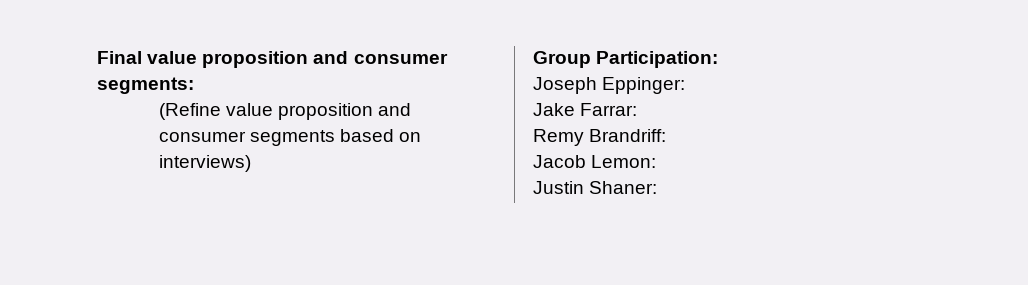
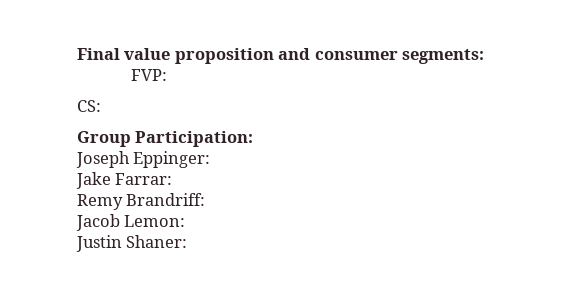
[158,103,411,120] [158,129,421,146] [158,155,251,172] (Refine value proposition and consumer segments based on interviews) -> [131,69,168,81] [77,100,101,112] FVP: // CS:

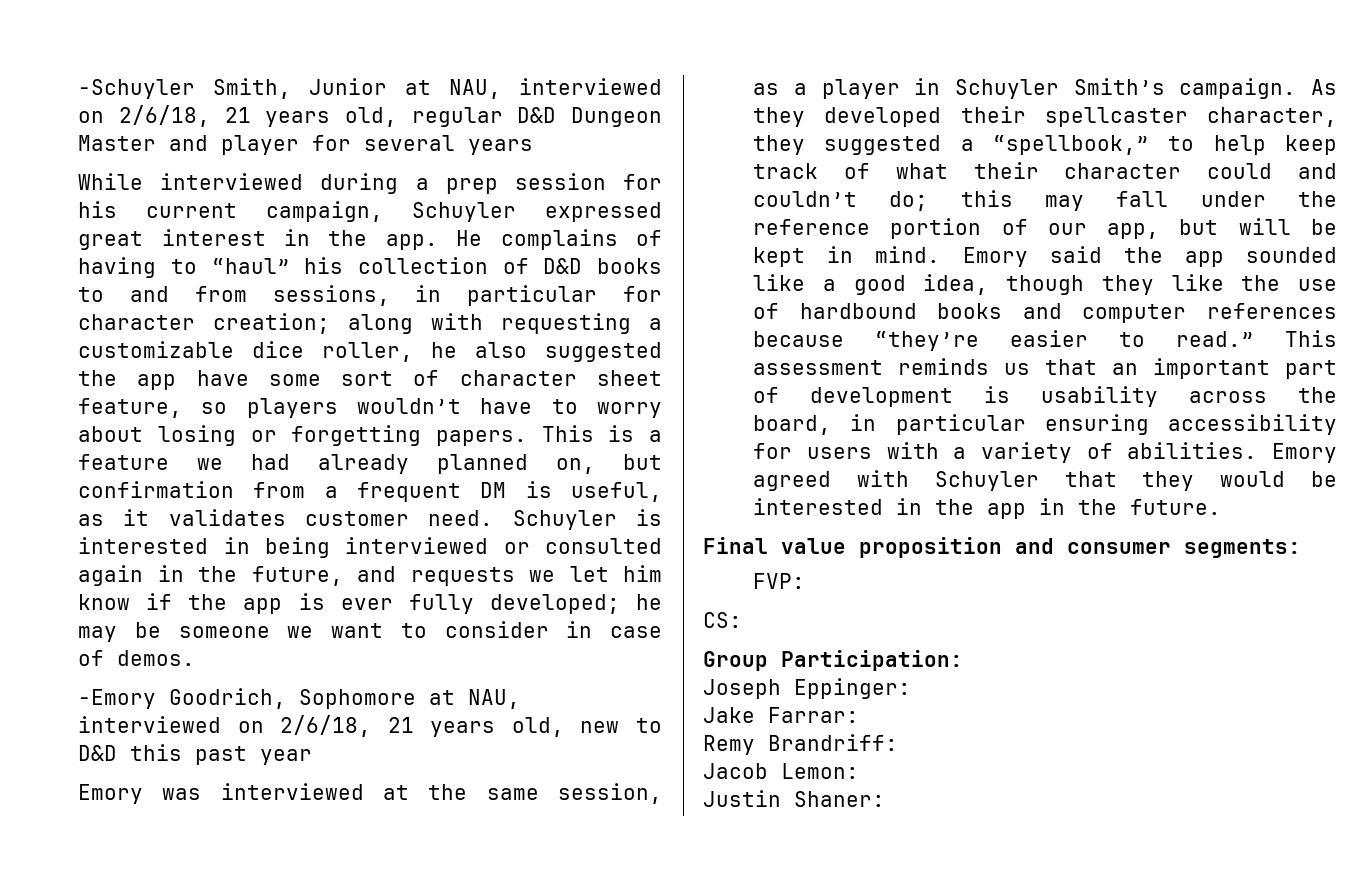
(77, 54) none -> [78,78,662,99] [78,105,662,127] [78,135,534,155] [78,173,662,194] [78,201,662,222] [78,229,663,250] [78,257,662,278] [78,285,662,306] [78,313,662,334] [78,341,662,362] [78,370,662,390] [78,398,662,418] [78,425,662,446] [78,454,662,474] [78,481,662,502] [78,509,662,530] [78,537,662,558] [78,565,663,586] [78,593,663,614] [78,621,663,642] [78,650,196,666] [78,688,521,709] [78,715,662,737] [78,744,313,765] [78,783,662,804] [753,78,1337,99] [753,106,1337,127] [753,135,1337,155] [753,162,1337,179] [753,190,1337,211] [753,218,1337,239] [753,246,1337,267] [753,274,1337,295] [753,303,1337,323] [753,330,1337,351] [753,358,1337,379] [753,386,1337,407] [753,414,1337,435] [753,442,1337,463] [753,470,1337,491] [753,498,1222,519] -Schuyler Smith, Junior at NAU, interviewed on 2/6/18, 21 years old, regular D&D Dungeon Master and player for several years // While interviewed during a prep session for his current campaign, Schuyler expressed great interest in the app. He complains of having to “haul” his collection of D&D books to and from sessions, in particular for character creation; along with requesting a customizable dice roller, he also suggested the app have some sort of character sheet feature, so players wouldn’t have to worry about losing or forgetting papers. This is a feature we had already planned on, but confirmation from a frequent DM is useful, as it validates customer need. Schuyler is interested in being interviewed or consulted again in the future, and requests we let him know if the app is ever fully developed; he may be someone we want to consider in case of demos. // -Emory Goodrich, Sophomore at NAU, interviewed on 2/6/18, 21 years old, new to D&D this past year // Emory was interviewed at the same session, as a player in Schuyler Smith’s campaign. As they developed their spellcaster character, they suggested a “spellbook,” to help keep track of what their character could and couldn’t do; this may fall under the reference portion of our app, but will be kept in mind. Emory said the app sounded like a good idea, though they like the use of hardbound books and computer references because “they’re easier to read.” This assessment reminds us that an important part of development is usability across the board, in particular ensuring accessibility for users with a variety of abilities. Emory agreed with Schuyler that they would be interested in the app in the future. //

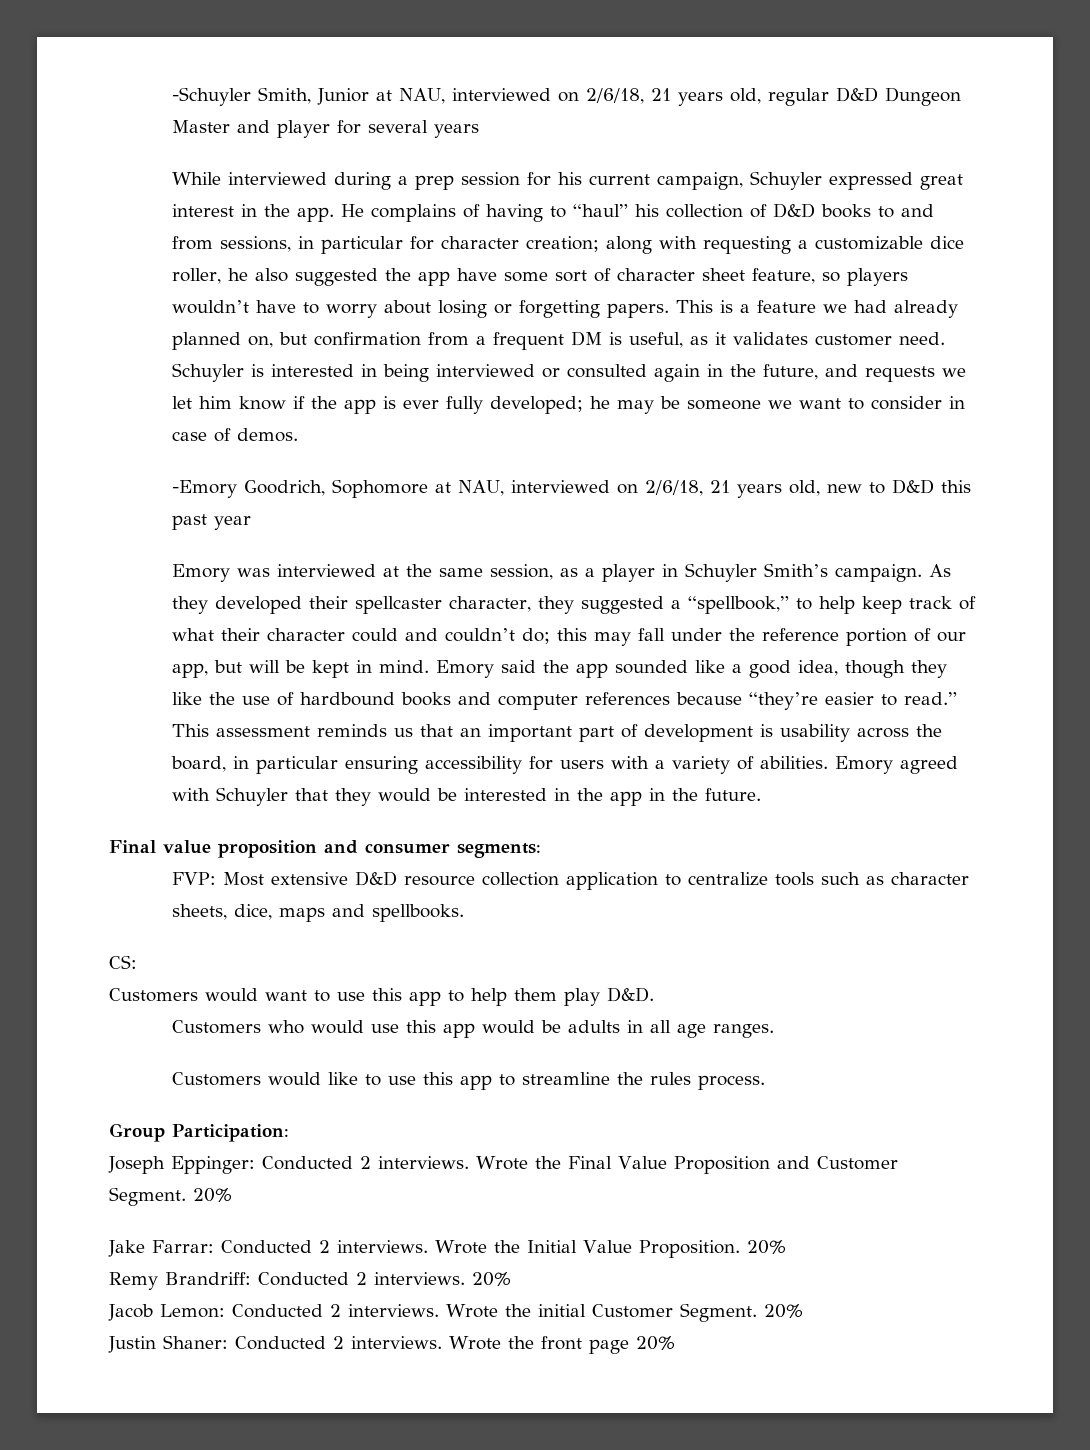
[703,612,742,628] [703,650,963,671] [703,678,911,699] [703,707,859,723] [703,734,898,755] [703,763,859,779] [703,790,885,807] // CS: // Group Participation: // Joseph Eppinger: // Jake Farrar: // Remy Brandriff: // Jacob Lemon: // Justin Shaner: -> [222,871,969,890] [171,904,464,922] [109,955,137,969] [109,987,654,1006] [171,1020,774,1038] [171,1072,765,1090] [109,1123,289,1142] [108,1156,898,1174] [109,1187,232,1206] [108,1240,786,1258] [109,1272,511,1290] [108,1303,803,1322] [108,1335,675,1354] Most extensive D&D resource collection application to centralize tools such as character sheets, dice, maps and spellbooks. // CS: // Customers would want to use this app to help them play D&D. // Customers who would use this app would be adults in all age ranges. // Customers would like to use this app to streamline the rules process. // Group Participation: // Joseph Eppinger: Conducted 2 interviews. Wrote the Final Value Proposition and Customer Segment. 20% // Jake Farrar: Conducted 2 interviews. Wrote the Initial Value Proposition. 20% // Remy Brandriff: Conducted 2 interviews. 20% // Jacob Lemon: Conducted 2 interviews. Wrote the initial Customer Segment. 20% // Justin Shaner: Conducted 2 interviews. Wrote the front page 20%

